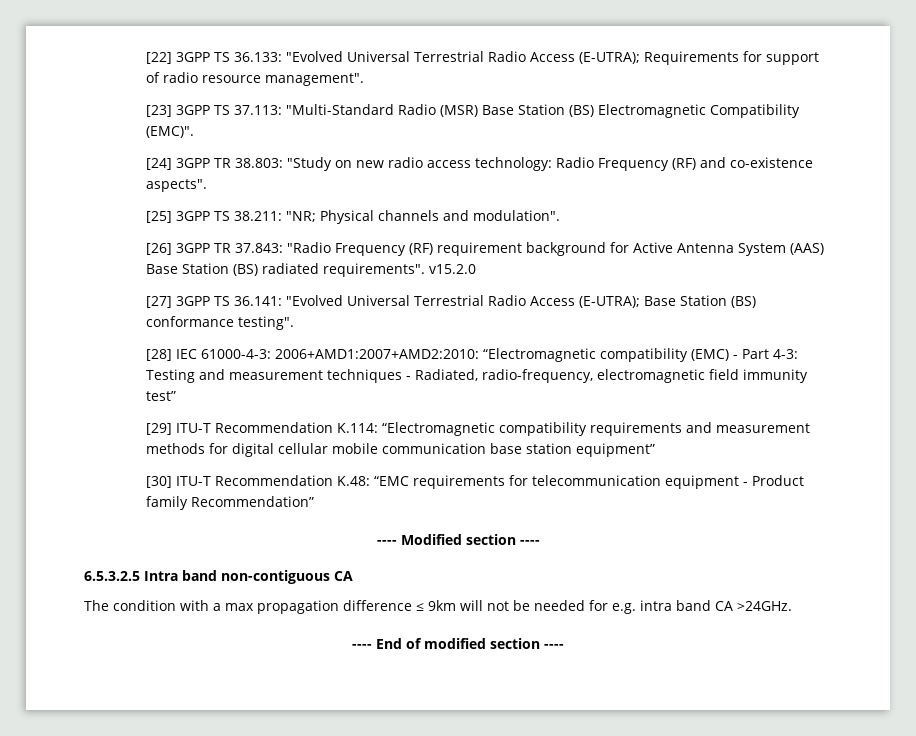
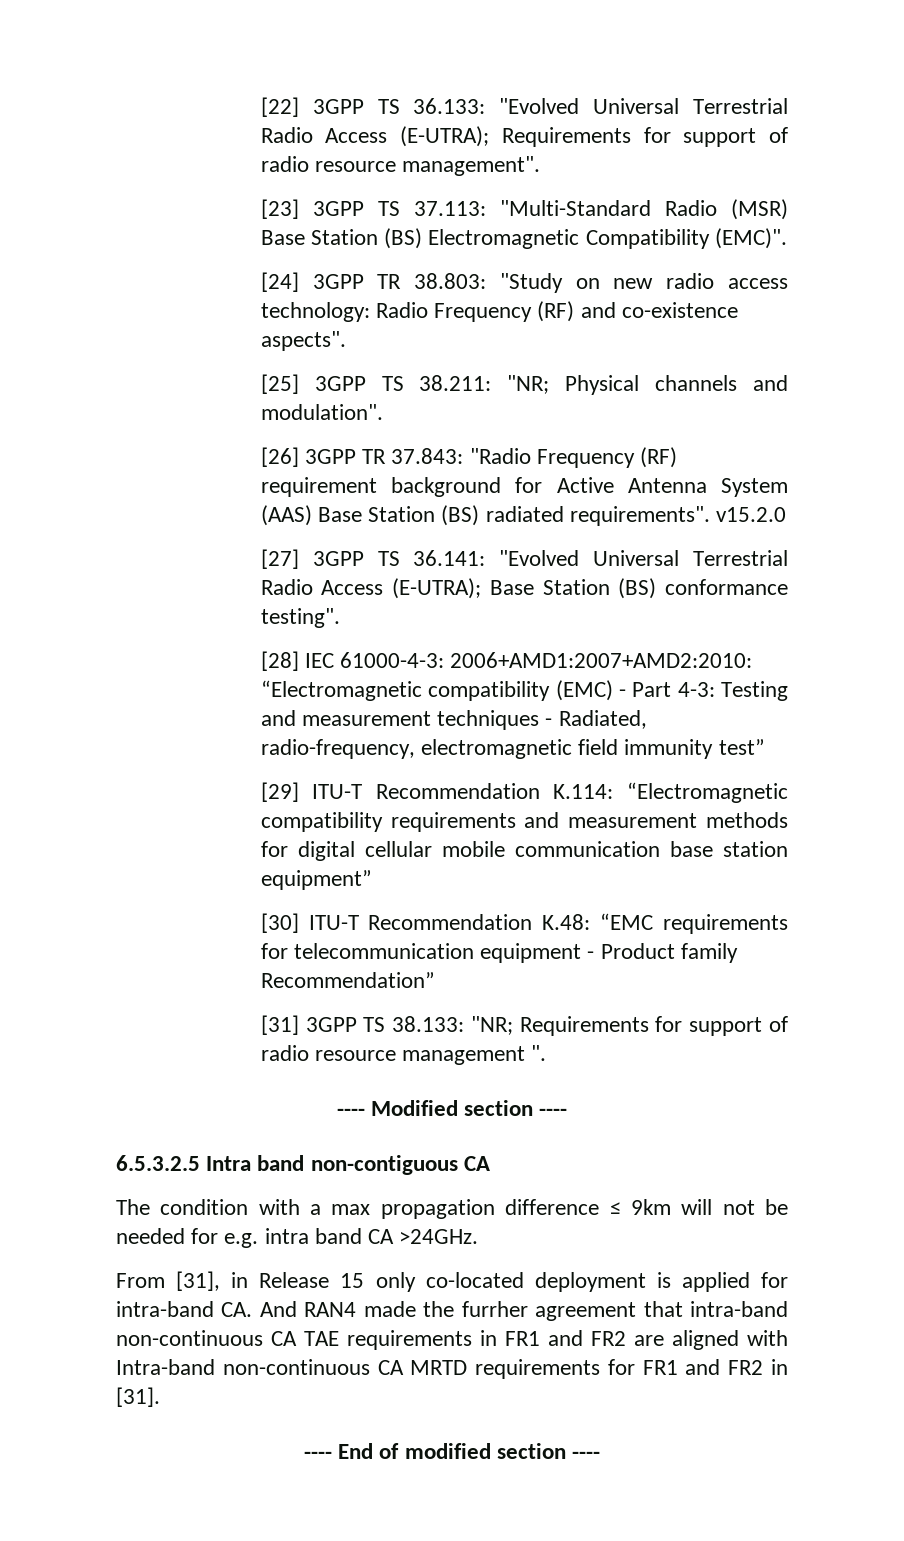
(314, 501) none -> [260,1015,788,1036] [260,1045,547,1065] // [31] 3GPP TS 38.133: "NR; Requirements for support of radio resource management ".
(792, 606) none -> [116,1271,789,1292] [116,1301,789,1321] [116,1330,788,1350] [116,1359,789,1379] [116,1387,160,1407] // From [31], in Release 15 only co-located deployment is applied for intra-band CA. And RAN4 made the furrher agreement that intra-band non-continuous CA TAE requirements in FR1 and FR2 are aligned with Intra-band non-continuous CA MRTD requirements for FR1 and FR2 in [31].

